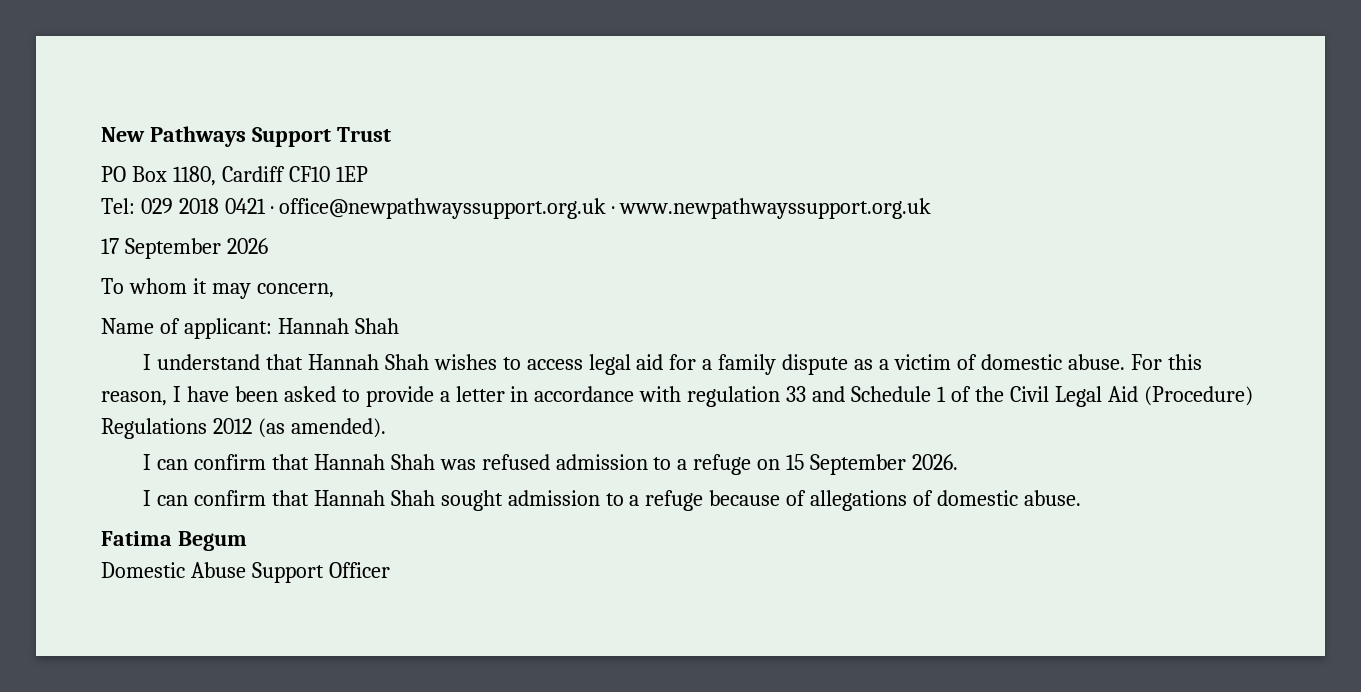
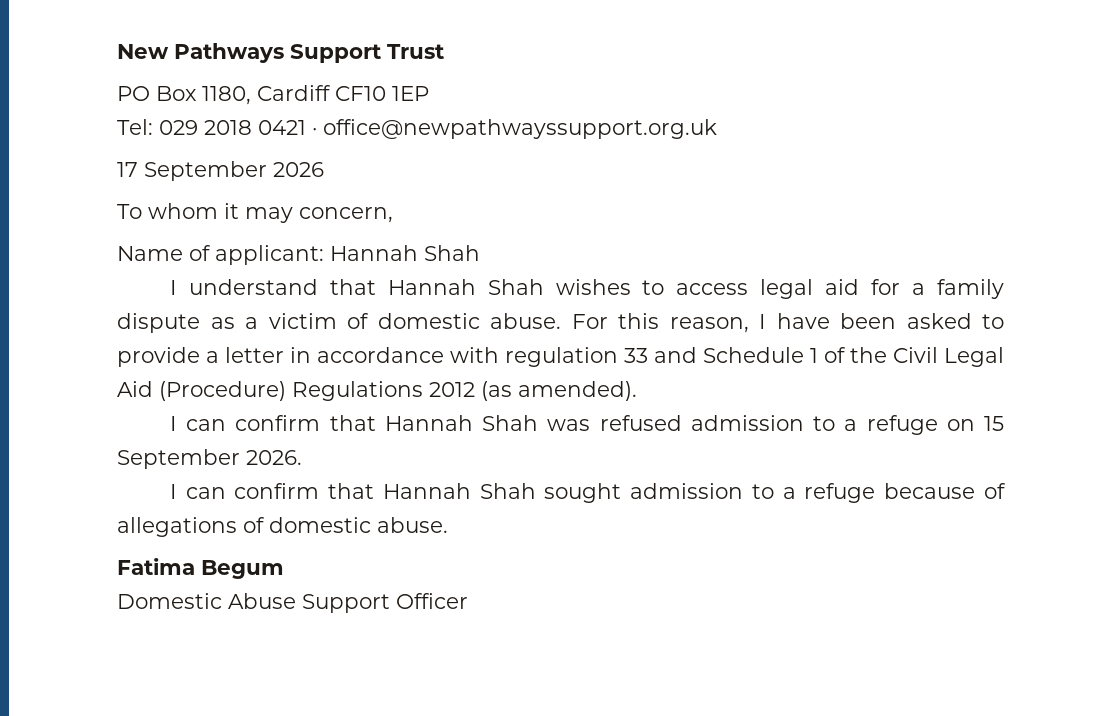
[611,198,931,219] · www.newpathwayssupport.org.uk -> (717, 129) none

